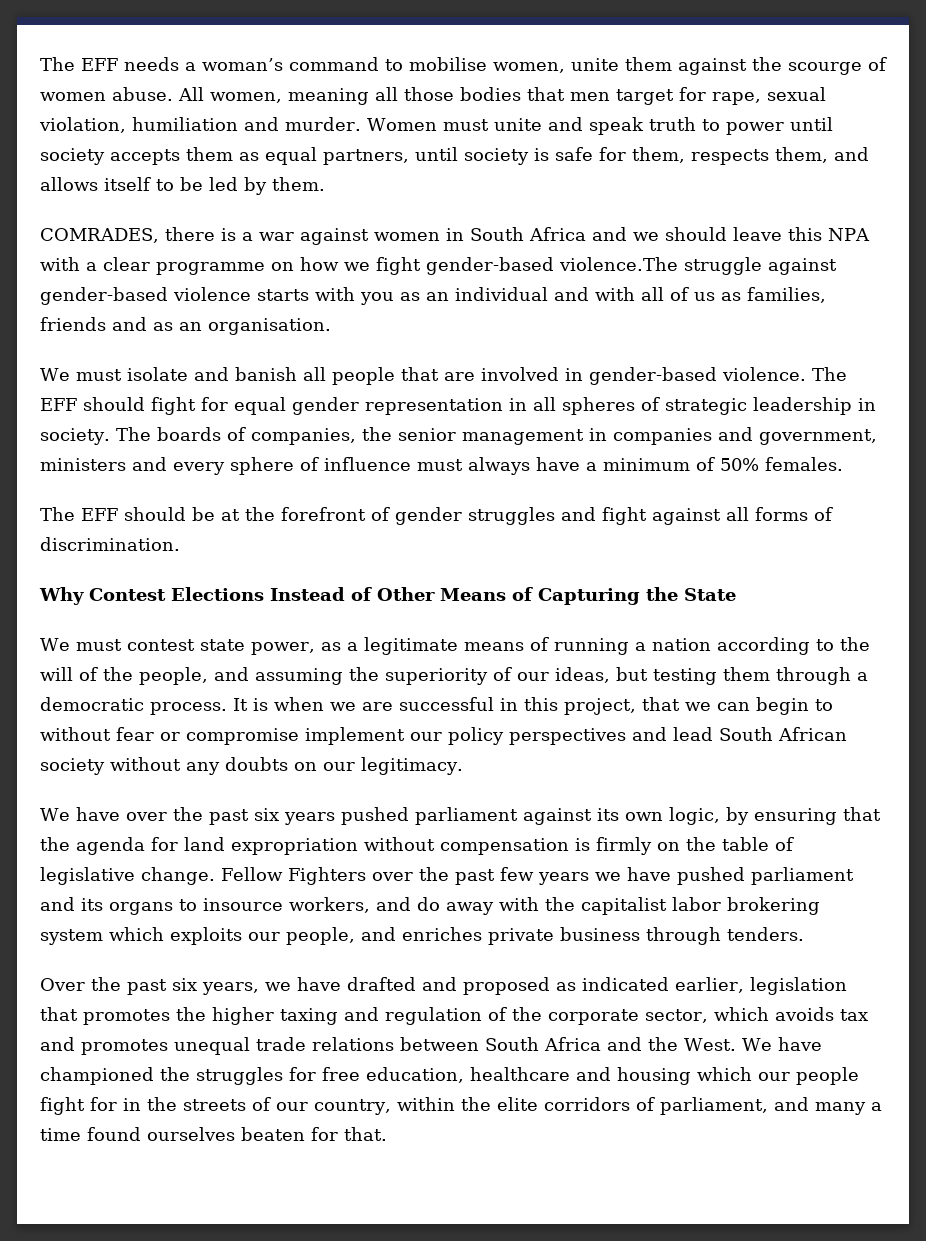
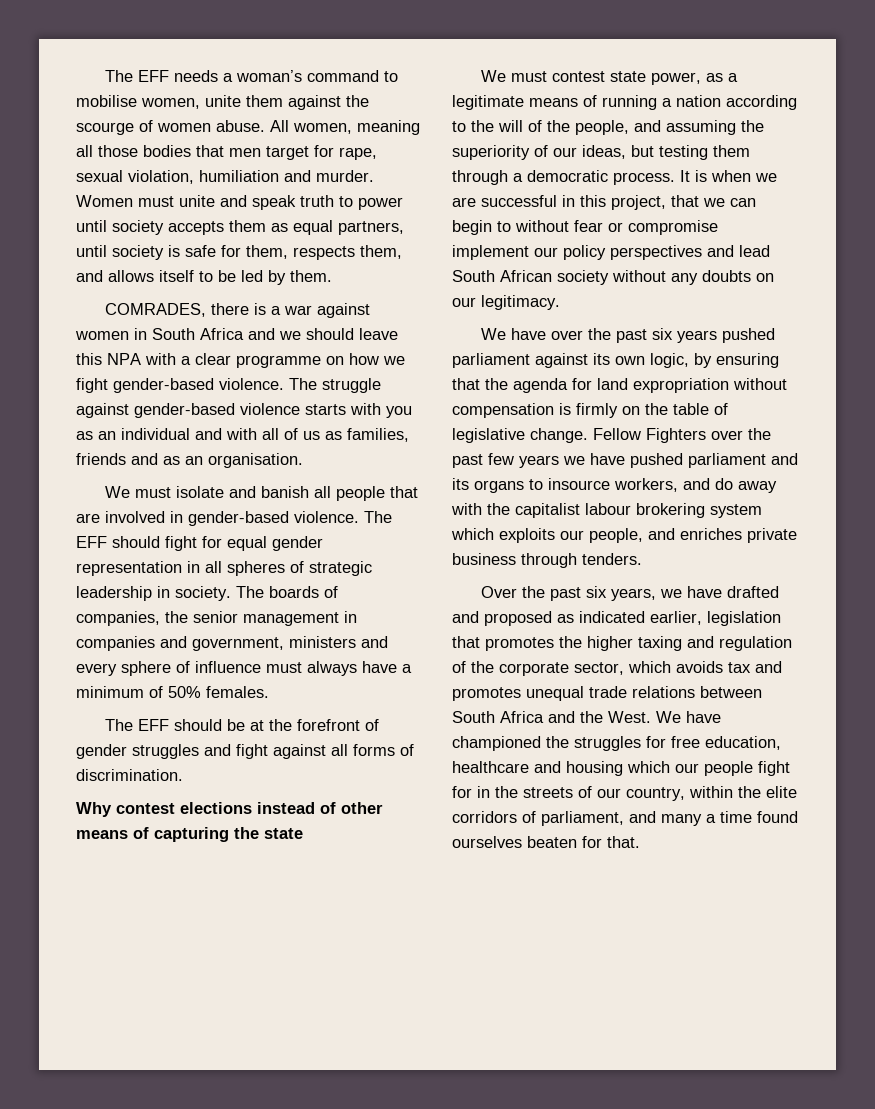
[559,257,678,271] violence.The -> [219,378,317,390] violence. The
[89,587,736,605] Contest Elections Instead of Other Means of Capturing the State -> [116,802,383,814] [76,827,303,842] contest elections instead of other means of capturing the state
[672,897,721,911] labor -> [585,503,631,515] labour

